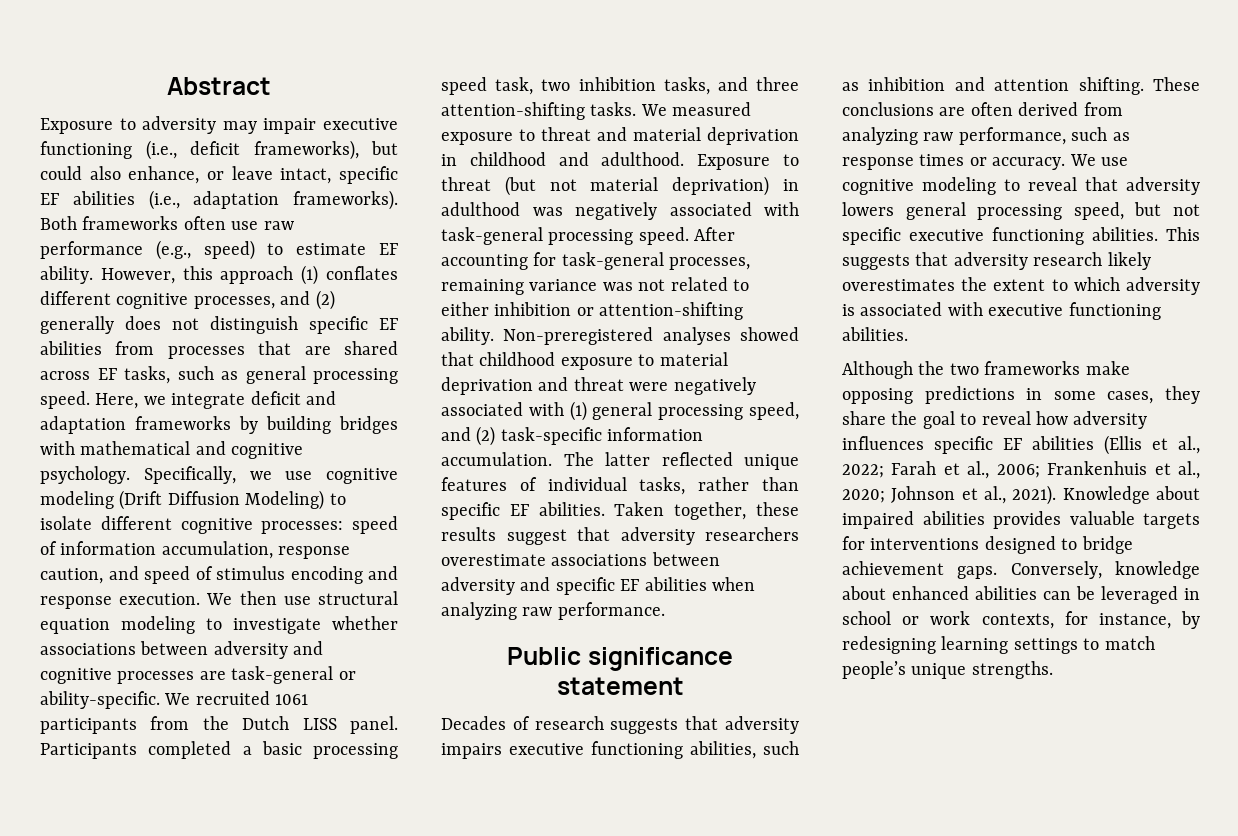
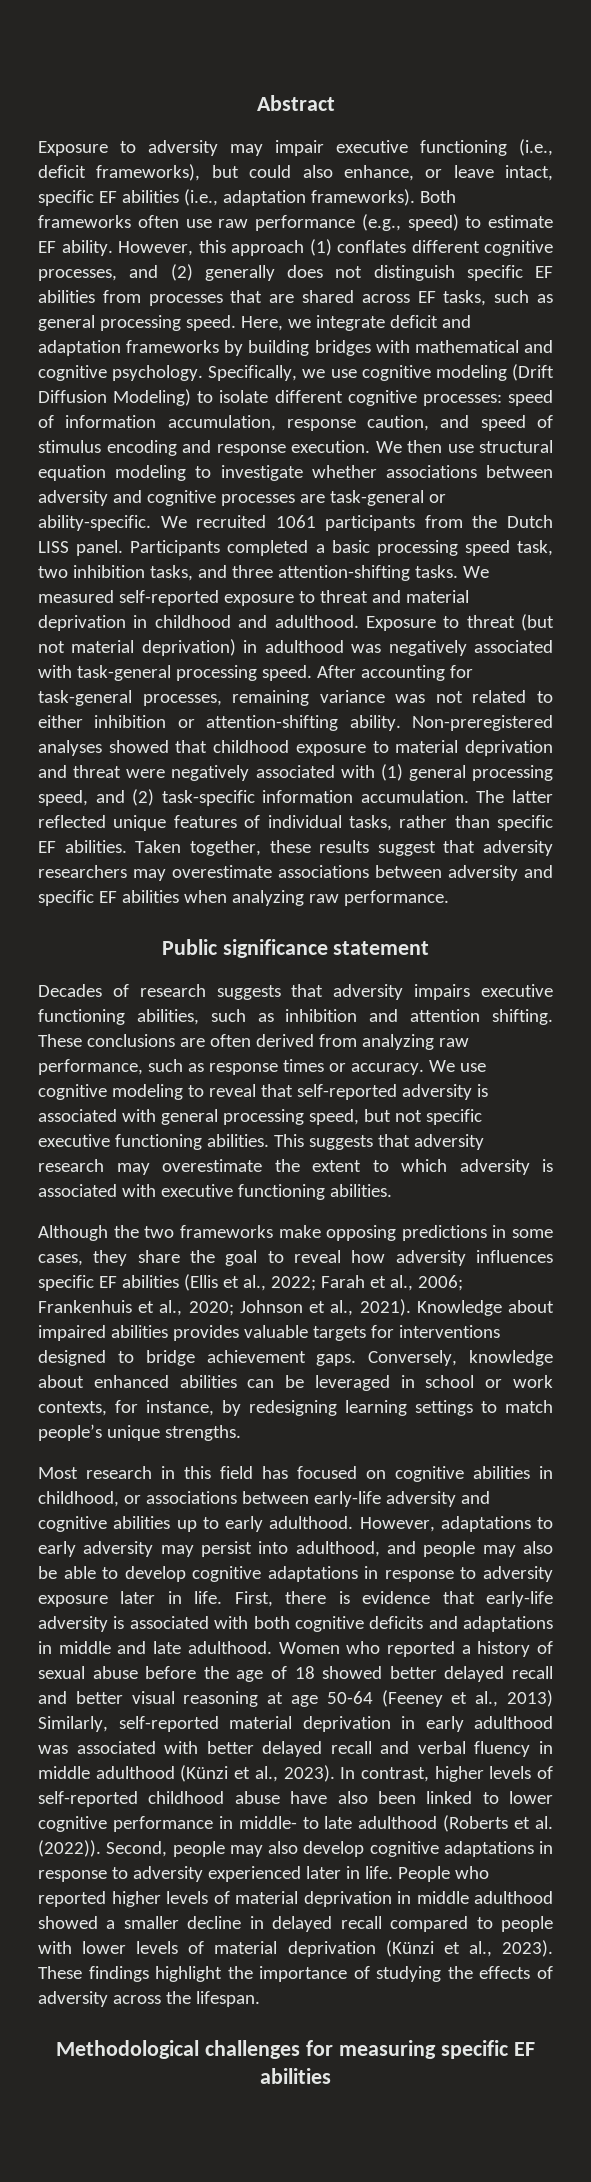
(752, 109) none -> [118,590,219,606] self-reported
(799, 534) none -> [133,869,166,881] may
[1126,177,1200,195] [842,202,894,216] adversity lowers -> [296,1084,488,1100] [38,1109,156,1122] self-reported adversity is associated with
[1107,252,1151,270] [842,279,955,291] likely overestimates -> [116,1159,262,1175] may overestimate
(1053, 670) none -> [38,1466,553,1482] [38,1491,490,1507] [38,1516,553,1532] [38,1541,553,1557] [38,1566,553,1582] [38,1591,554,1607] [38,1616,553,1632] [38,1641,553,1657] [38,1666,553,1682] [38,1690,553,1707] [38,1716,553,1732] [38,1741,553,1757] [38,1765,553,1782] [38,1791,553,1807] [38,1815,553,1832] [38,1840,553,1857] [38,1866,489,1882] [38,1891,553,1907] [38,1916,554,1932] [38,1940,553,1957] [38,1966,553,1982] [38,1991,260,2007] [56,2040,535,2059] [260,2068,331,2084] // Most research in this field has focused on cognitive abilities in childhood, or associations between early-life adversity and cognitive abilities up to early adulthood. However, adaptations to early adversity may persist into adulthood, and people may also be able to develop cognitive adaptations in response to adversity exposure later in life. First, there is evidence that early-life adversity is associated with both cognitive deficits and adaptations in middle and late adulthood. Women who reported a history of sexual abuse before the age of 18 showed better delayed recall and better visual reasoning at age 50-64 (Feeney et al., 2013) Similarly, self-reported material deprivation in early adulthood was associated with better delayed recall and verbal fluency in middle adulthood (Künzi et al., 2023). In contrast, higher levels of self-reported childhood abuse have also been linked to lower cognitive performance in middle- to late adulthood (Roberts et al. (2022)). Second, people may also develop cognitive adaptations in response to adversity experienced later in life. People who reported higher levels of material deprivation in middle adulthood showed a smaller decline in delayed recall compared to people with lower levels of material deprivation (Künzi et al., 2023). These findings highlight the importance of studying the effects of adversity across the lifespan. // Methodological challenges for measuring specific EF abilities

